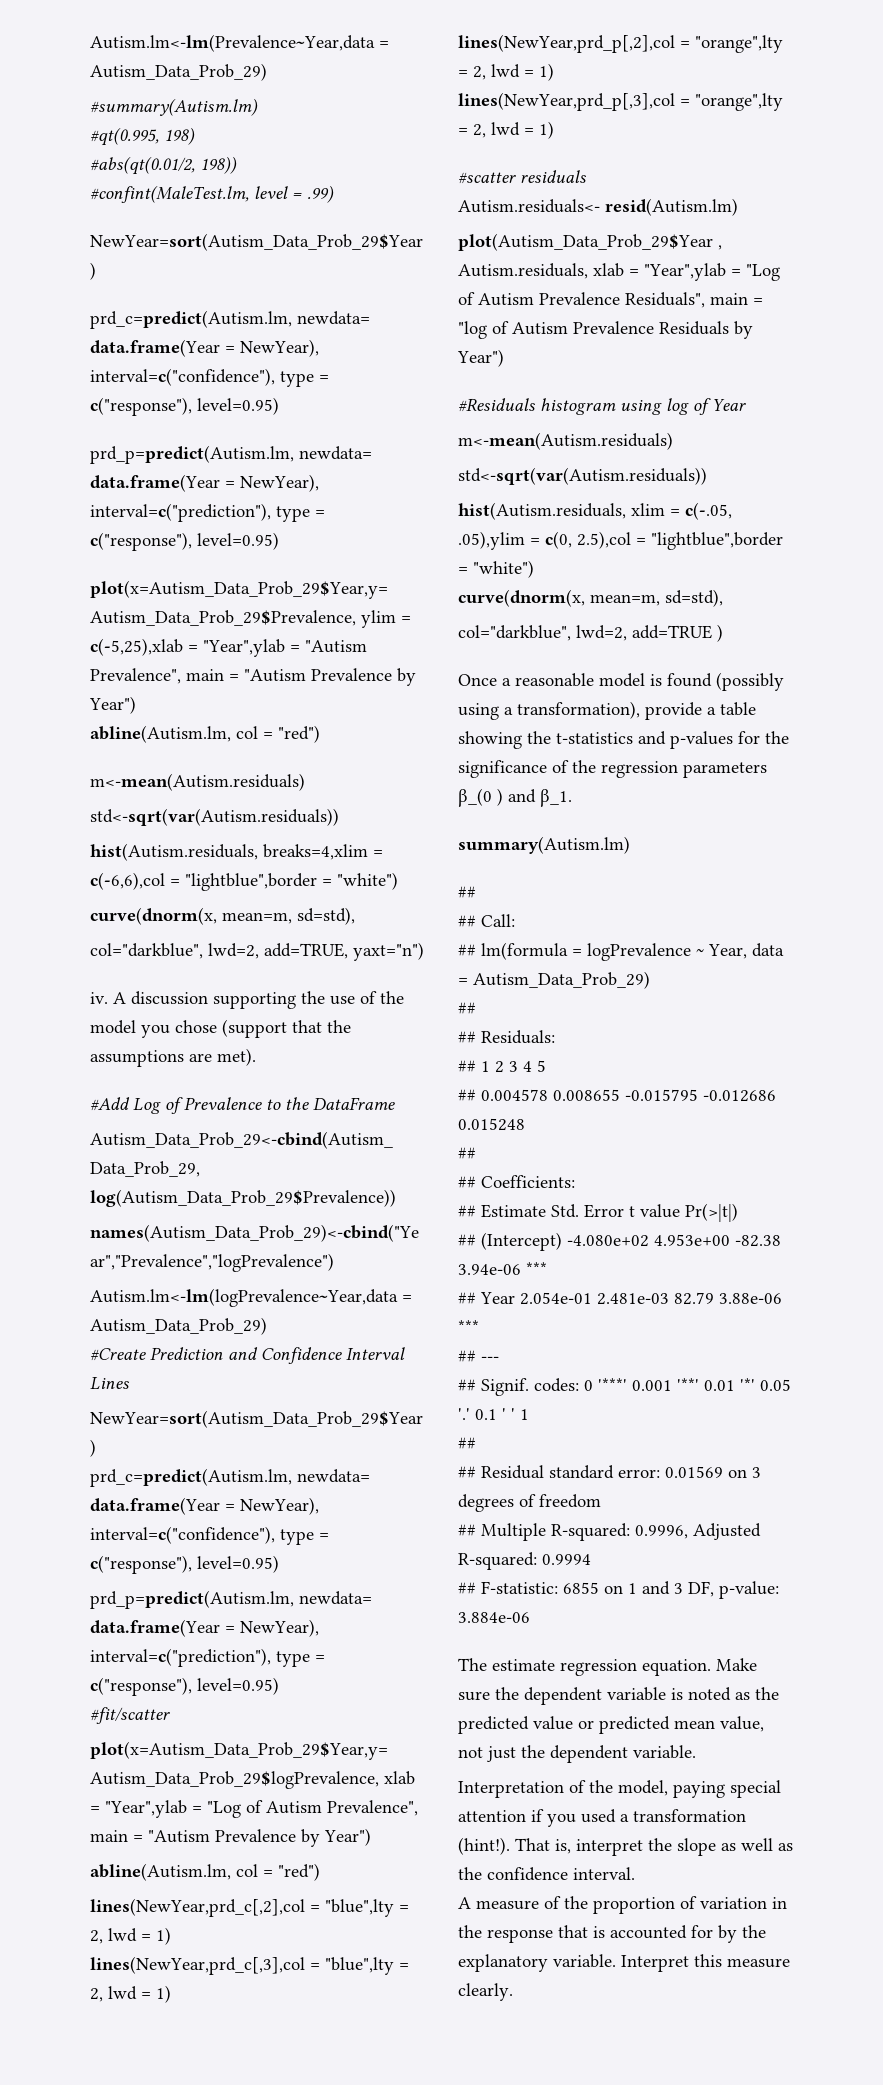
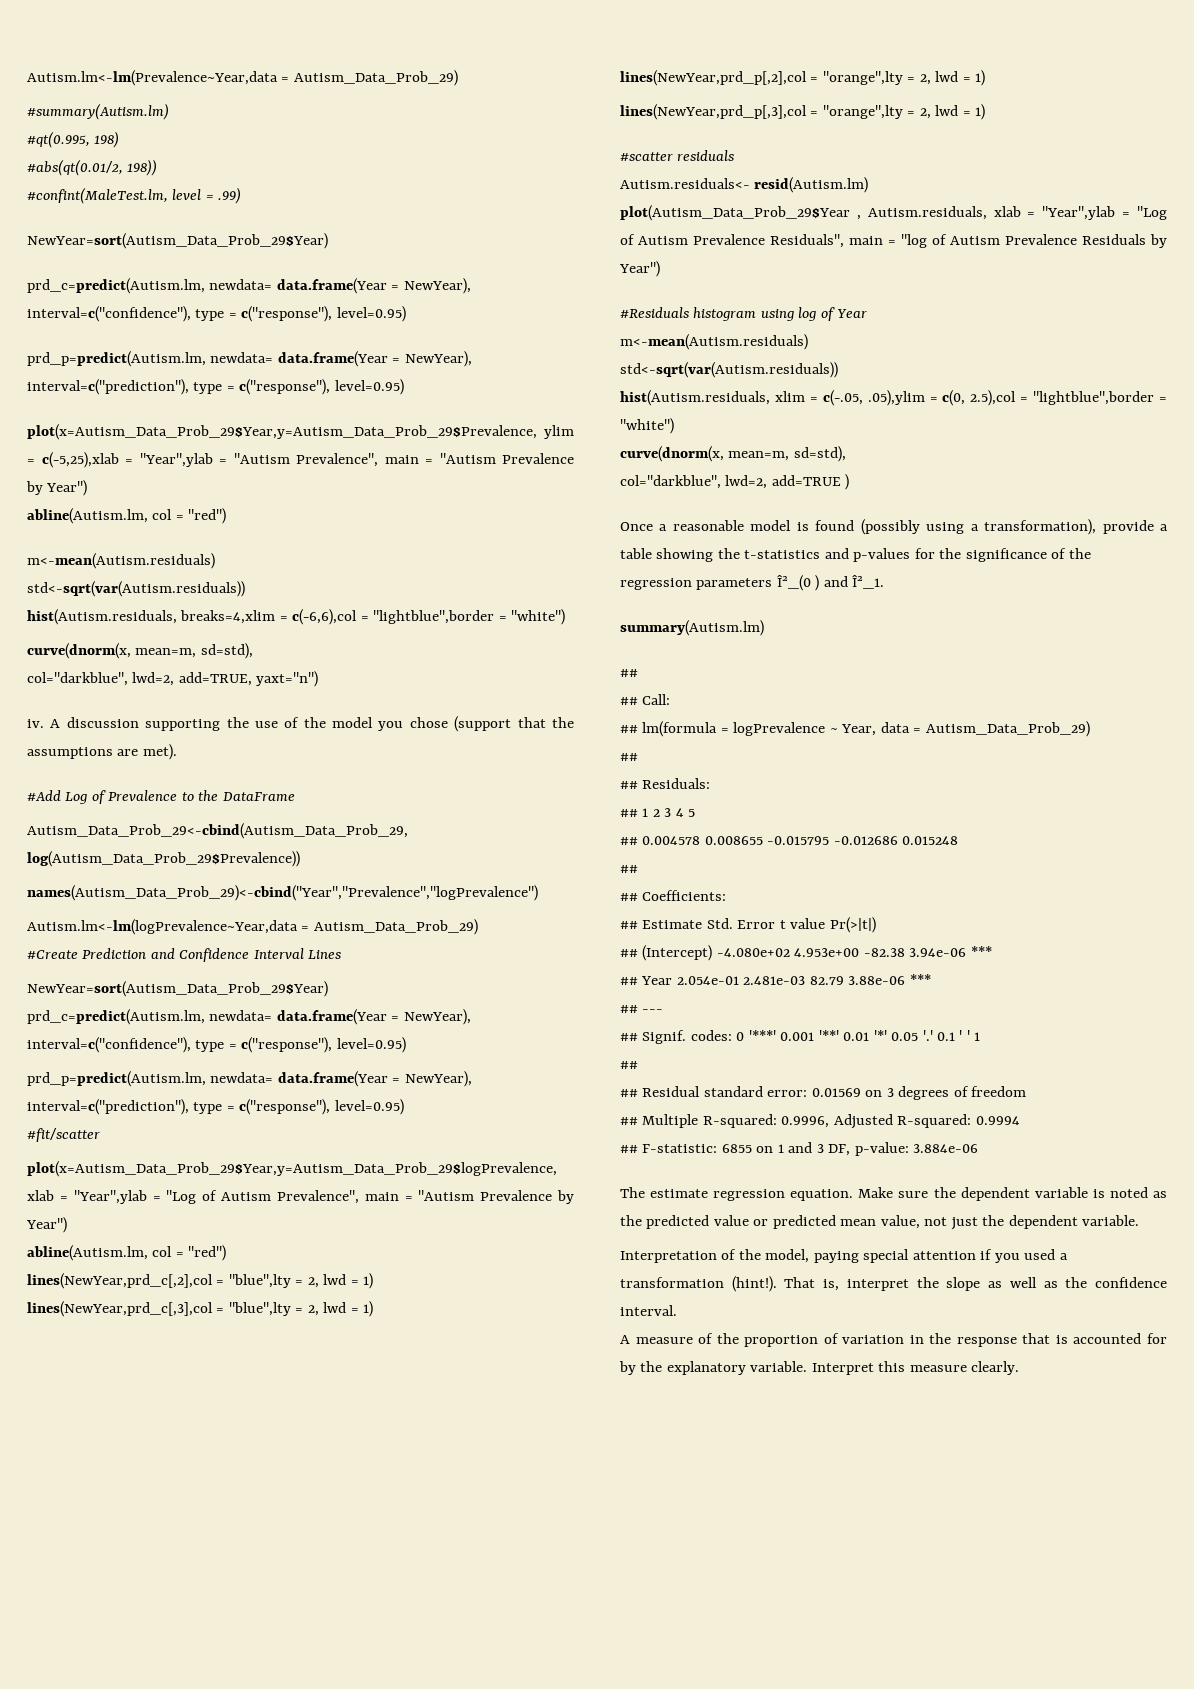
[458,788,492,807] β_(0 -> [776,575,811,591] Î²_(0
[540,789,572,807] β_1. -> [852,575,885,589] Î²_1.

